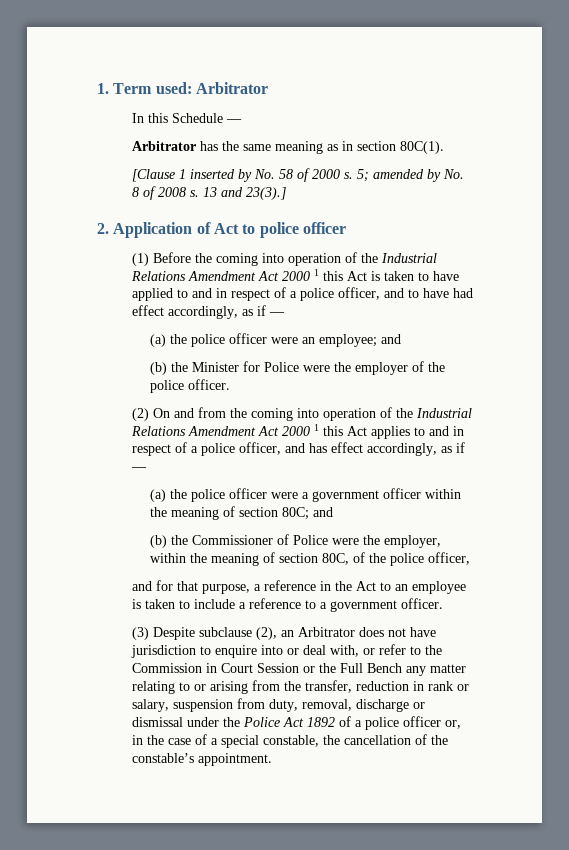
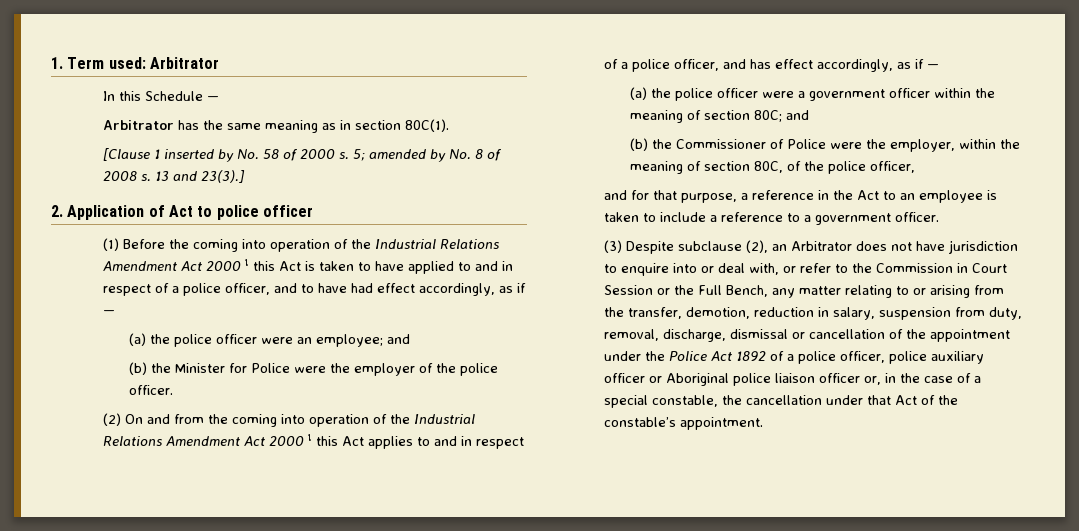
[367,663,403,673] Bench -> [726,285,769,297] Bench,
(353, 686) none -> [686,307,751,319] demotion,
[428,681,470,691] rank or -> (830, 312) none
[356,699,426,712] [132,717,184,727] discharge or dismissal -> [663,329,1011,342] discharge, dismissal or cancellation of the appointment
(400, 723) none -> [840,351,985,364] [604,373,816,386] officer, police auxiliary officer or Aboriginal police liaison
(412, 740) none -> [826,395,918,405] under that Act

